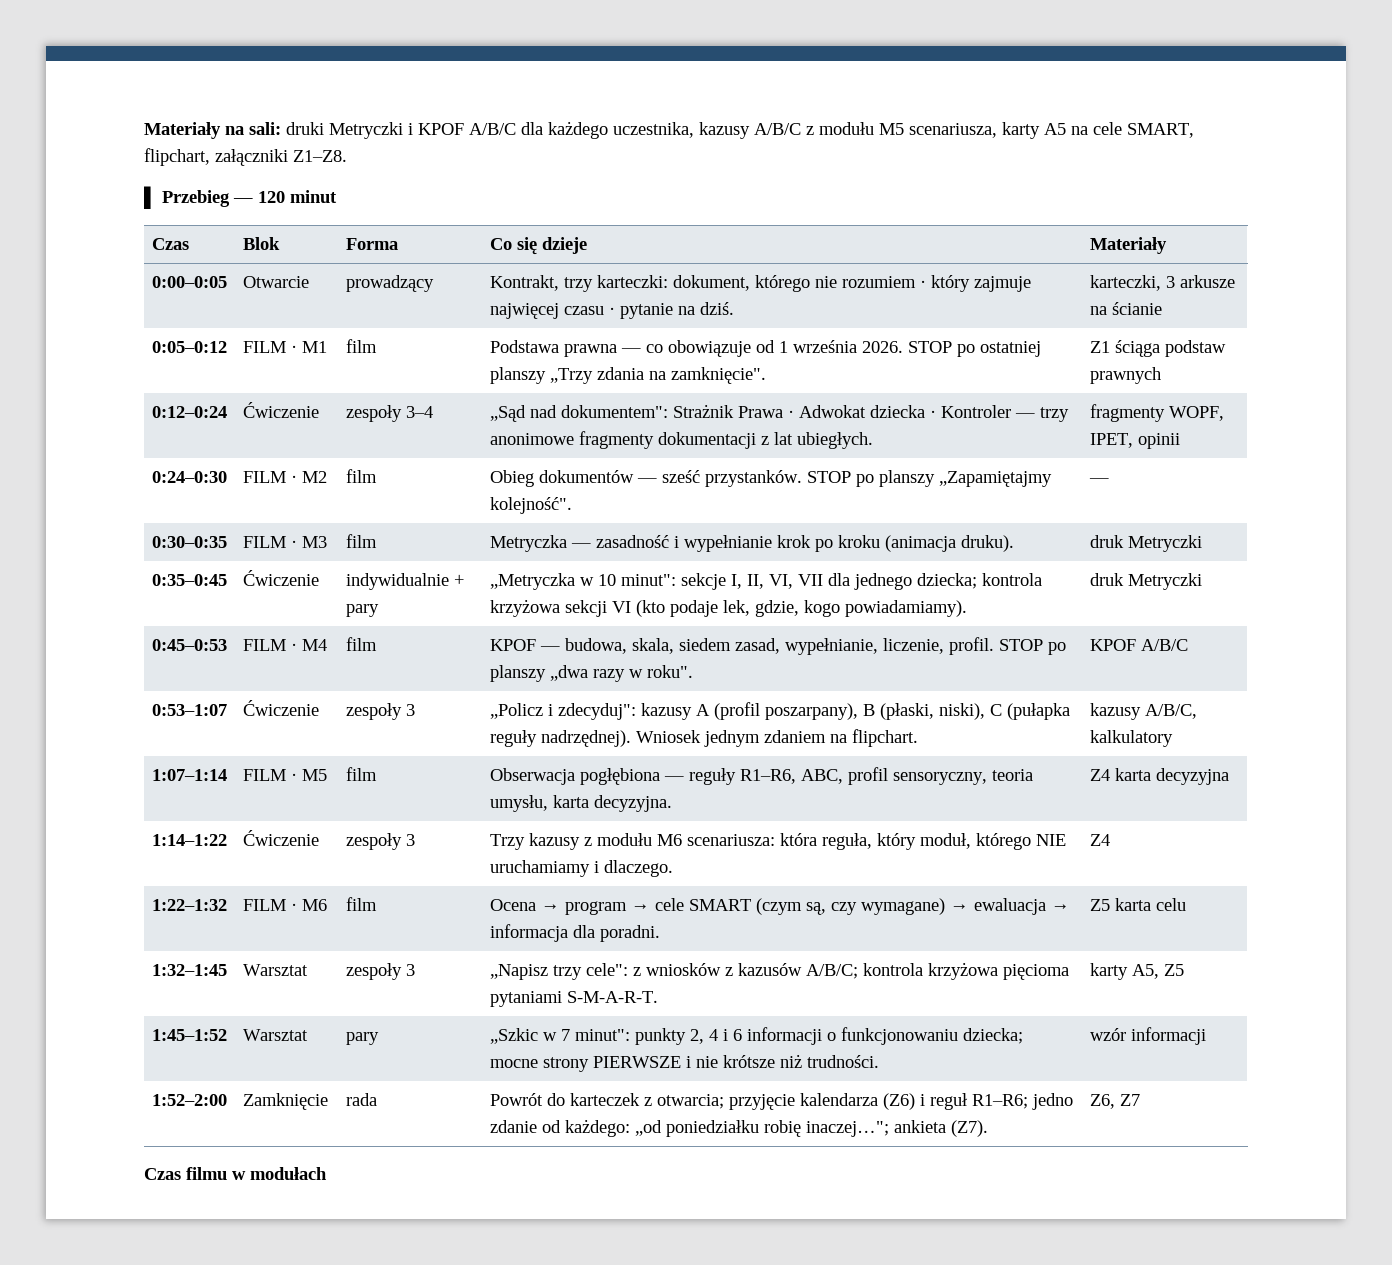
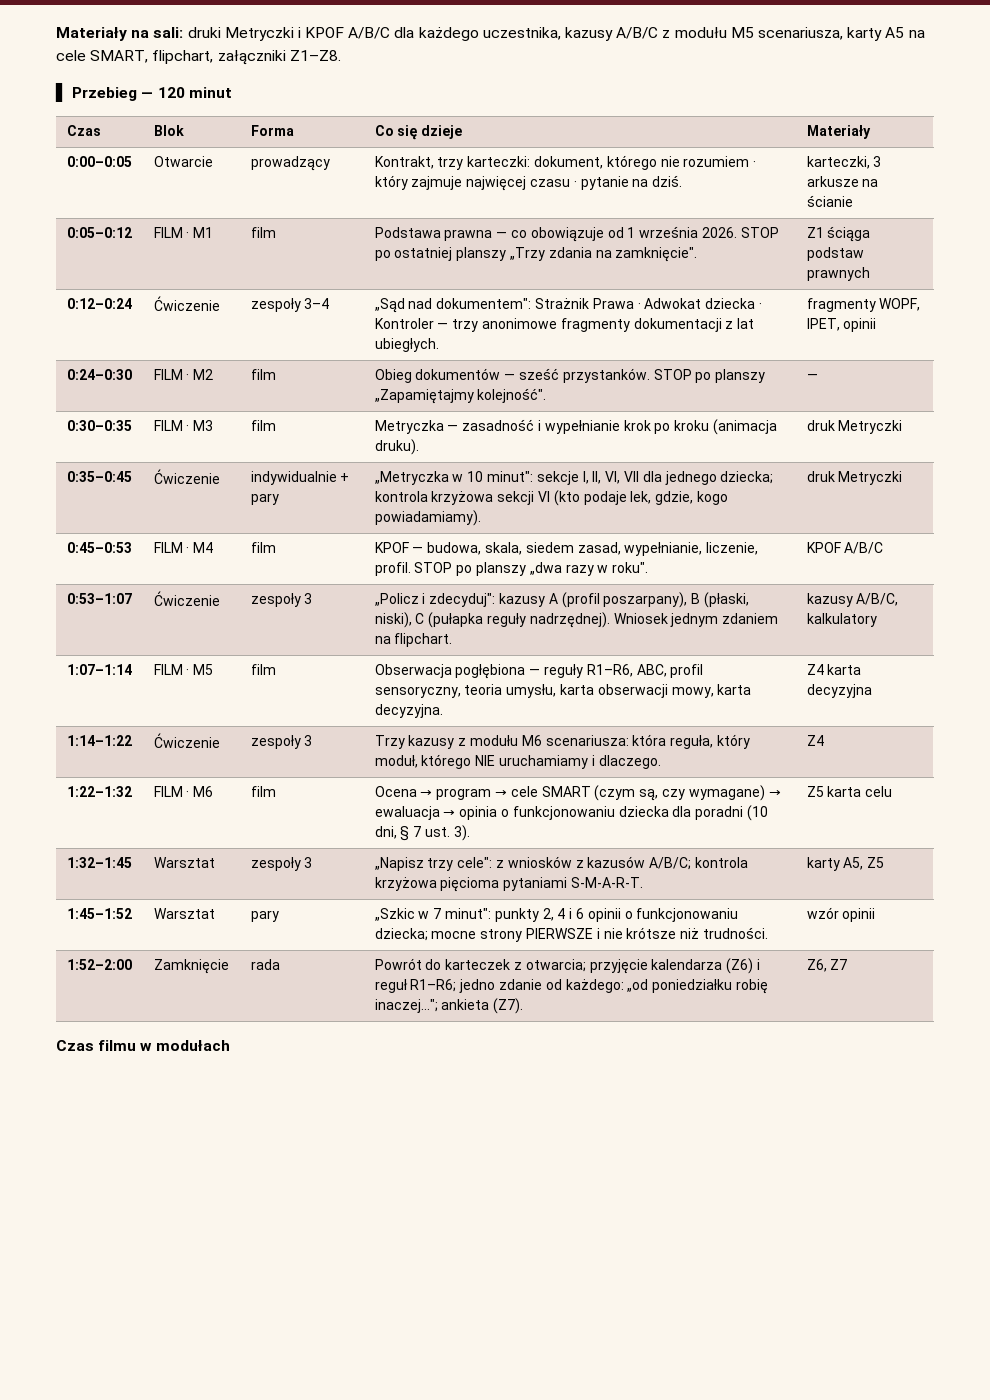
(589, 801) none -> [597,684,752,698] obserwacji mowy, karta
[489,924,660,942] informacja dla poradni. -> [459,805,768,821] [374,825,470,841] opinia o funkcjonowaniu dziecka dla poradni (10 dni, § 7 ust. 3).
[746,1027,822,1045] informacji -> [587,908,621,922] opinii
[1130,1027,1206,1045] informacji -> [842,908,876,922] opinii

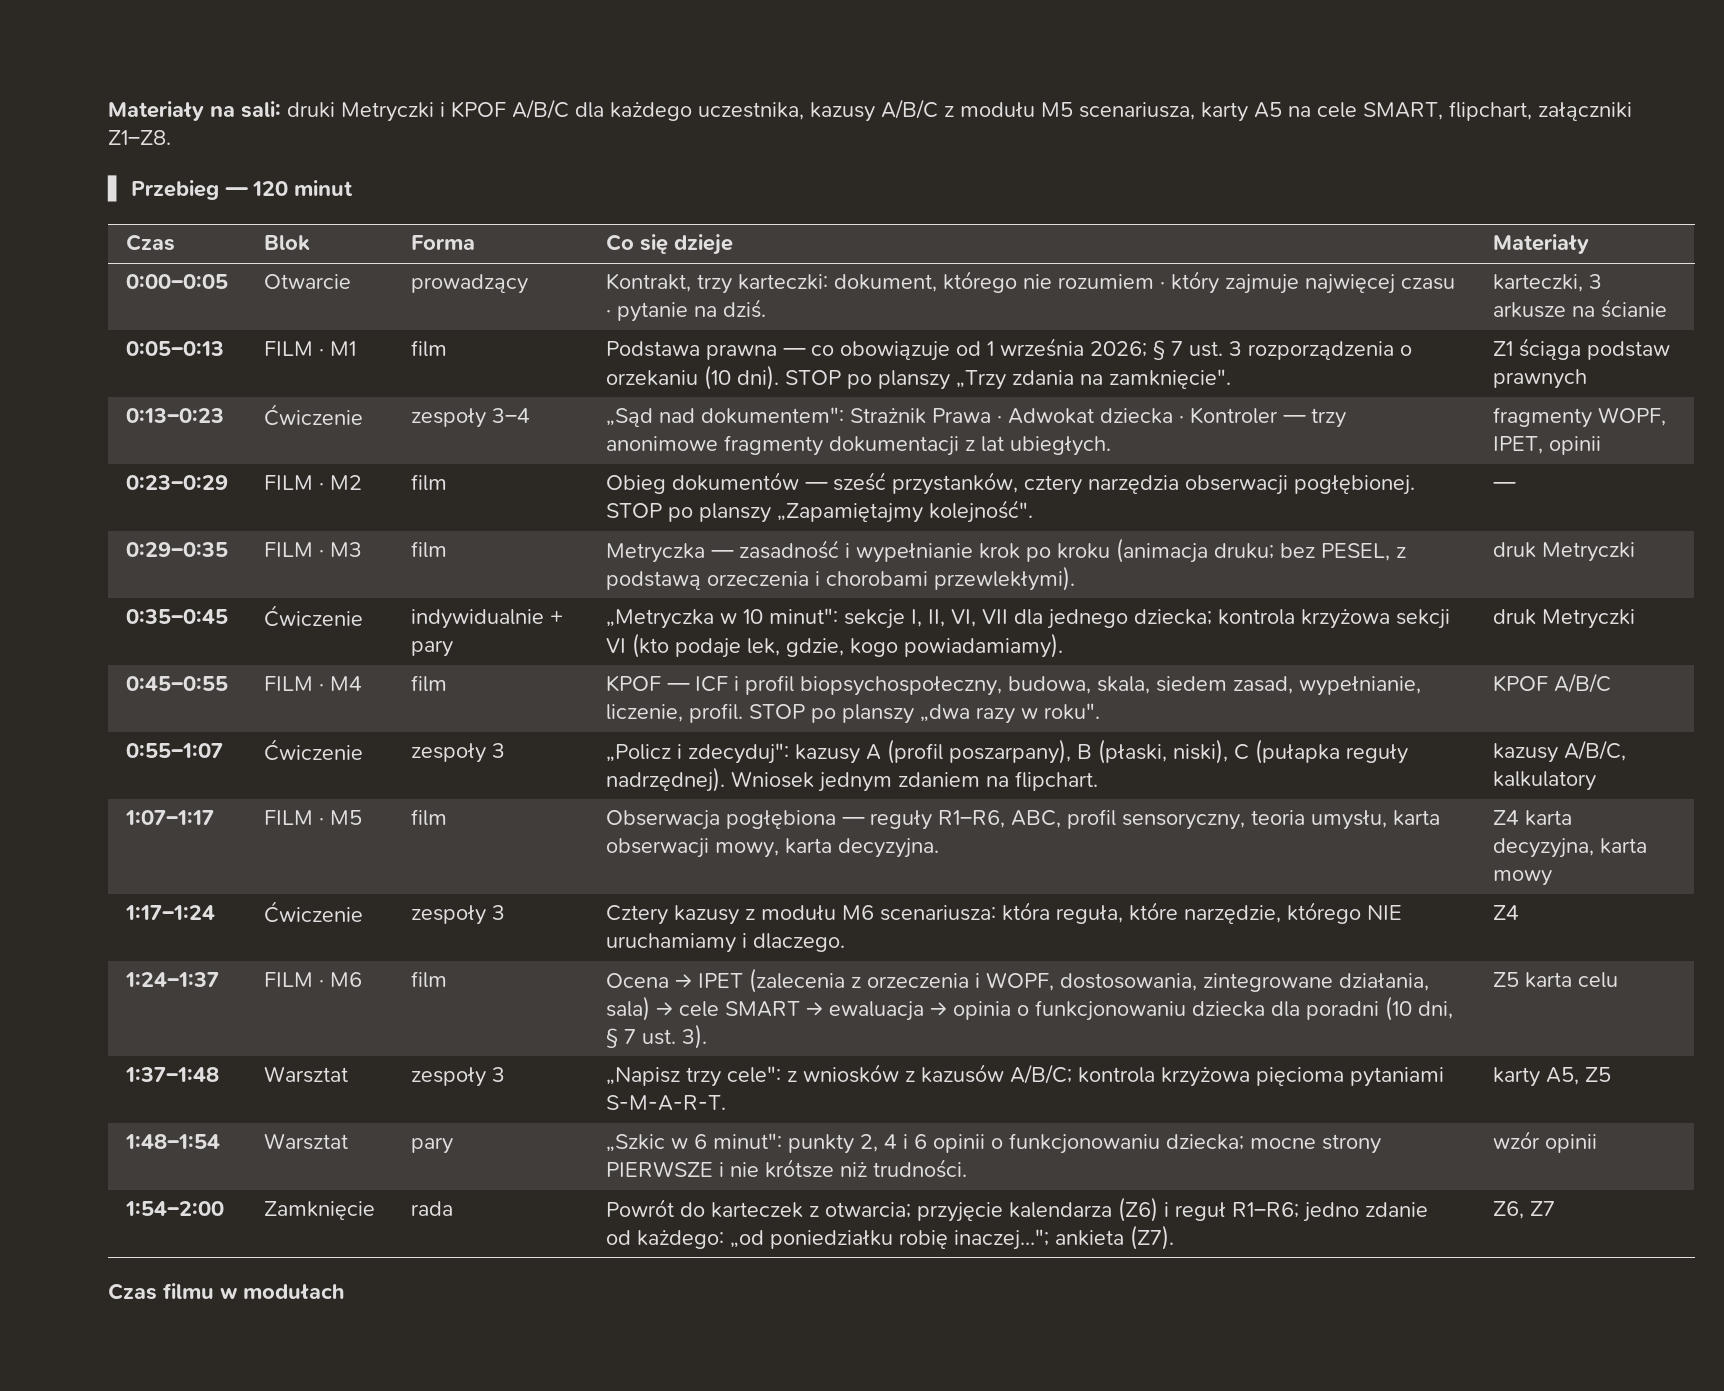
[66,227,132,238] 0:05–0:12 -> [125,341,224,356] 0:05–0:13
[701,227,779,238] [374,247,453,261] 2026. STOP po ostatniej -> [1089,340,1412,360] [605,365,872,390] 2026; § 7 ust. 3 rozporządzenia o orzekaniu (10 dni). STOP po
[66,298,132,309] 0:12–0:24 -> [125,408,224,423] 0:13–0:23
[66,369,132,380] 0:24–0:30 -> [125,475,228,490] 0:23–0:29
[562,368,650,383] przystanków. -> [891,472,1415,495] przystanków, cztery narzędzia obserwacji pogłębionej.
[66,420,132,431] 0:30–0:35 -> [125,542,228,557] 0:29–0:35
[374,439,419,455] druku). -> [1213,543,1406,561] [605,566,1075,591] druku; bez PESEL, z podstawą orzeczenia i chorobami przewlekłymi).
[66,542,132,553] 0:45–0:53 -> [125,676,228,691] 0:45–0:55
(424, 550) none -> [694,675,1002,696] ICF i profil biopsychospołeczny,
[66,593,132,604] 0:53–1:07 -> [125,743,223,758] 0:55–1:07
[66,664,132,675] 1:07–1:14 -> [124,810,214,825] 1:07–1:17
[806,684,872,698] [66,735,132,746] [153,733,220,748] [250,735,313,749] [374,735,405,749] decyzyjna // 1:14–1:22 | Ćwiczenie | zespoły 3 | Trzy -> [1492,838,1647,858] [1492,870,1552,886] [124,905,215,920] [263,901,363,923] [410,905,505,925] [605,905,668,925] decyzyjna, karta mowy // 1:17–1:24 | Ćwiczenie | zespoły 3 | Cztery
[716,734,750,749] [374,755,418,768] który moduł, -> [1128,902,1281,924] które narzędzie,
[66,786,132,797] 1:22–1:32 -> [124,972,219,987] 1:24–1:37
[436,785,765,801] program → cele SMART (czym są, czy wymagane) -> [697,968,1429,993] [605,996,800,1021] IPET (zalecenia z orzeczenia i WOPF, dostosowania, zintegrowane działania, sala) → cele SMART
[66,857,132,868] 1:32–1:45 -> [124,1067,219,1082] 1:37–1:48
[66,908,132,919] 1:45–1:52 -> [124,1134,220,1149] 1:48–1:54
[433,908,442,919] 7 -> [693,1134,707,1149] 6
[66,959,132,970] 1:52–2:00 -> [124,1201,224,1216] 1:54–2:00

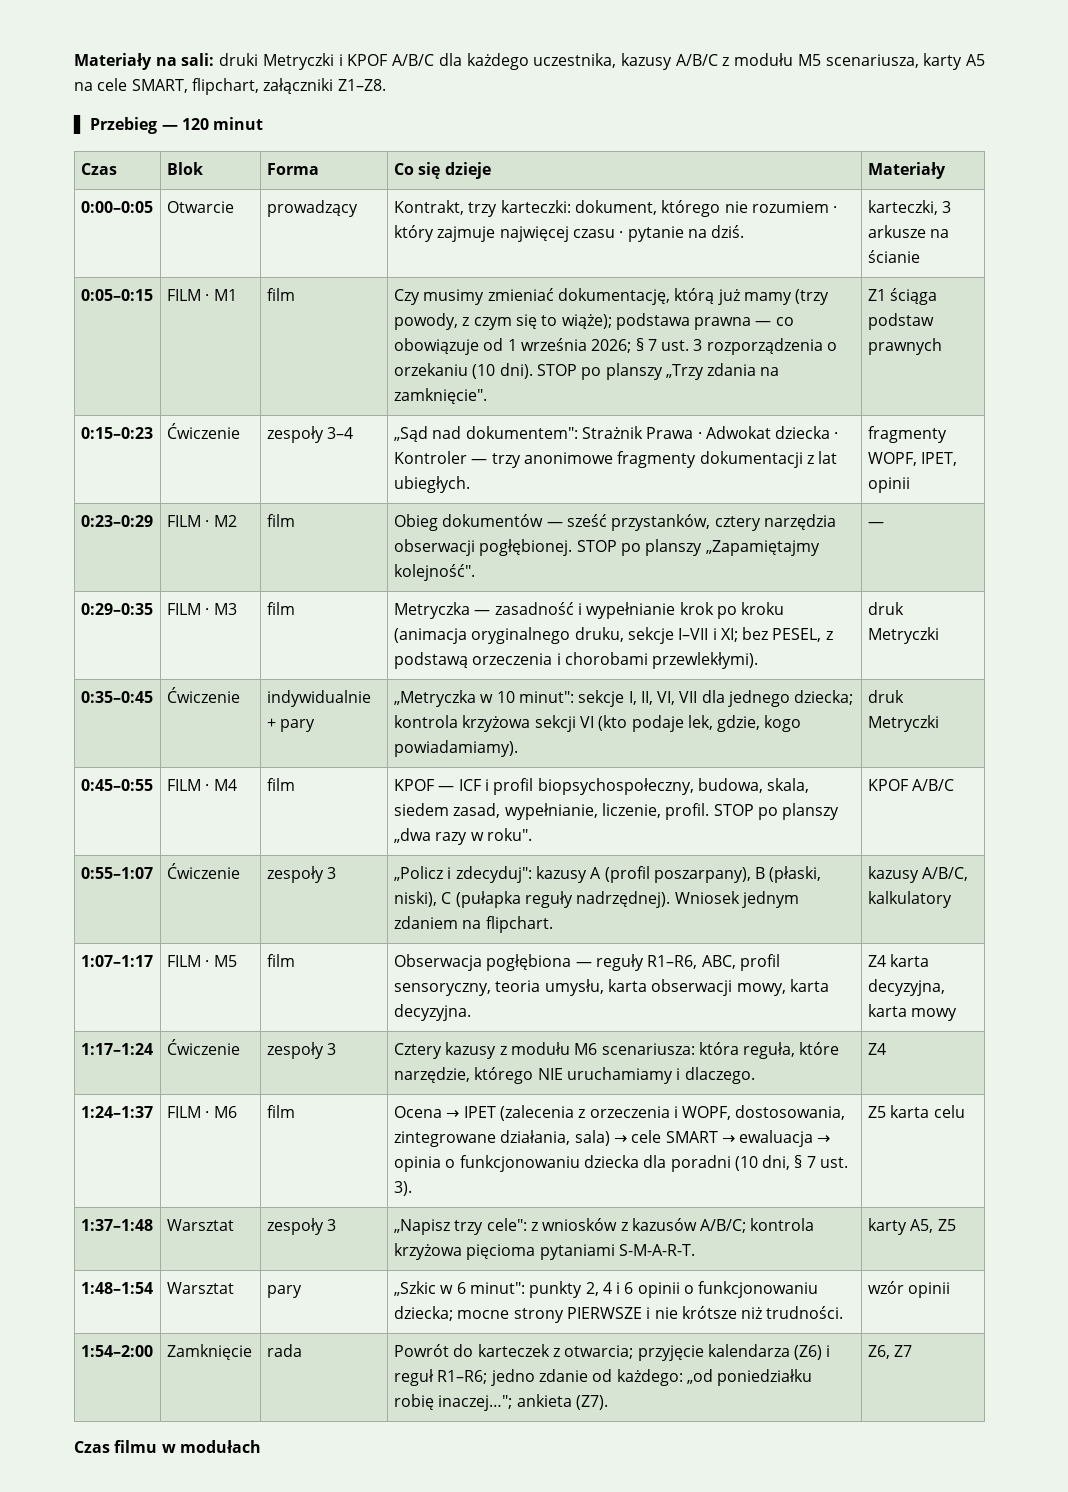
[125,341,224,356] 0:05–0:13 -> [80,289,153,301] 0:05–0:15
[605,341,700,357] Podstawa -> [393,288,830,305] [393,313,690,330] Czy musimy zmieniać dokumentację, którą już mamy (trzy powody, z czym się to wiąże); podstawa
[125,408,224,423] 0:13–0:23 -> [80,427,153,439] 0:15–0:23
[1213,543,1274,559] druku; -> [471,627,738,644] oryginalnego druku, sekcje I–VII i XI;

